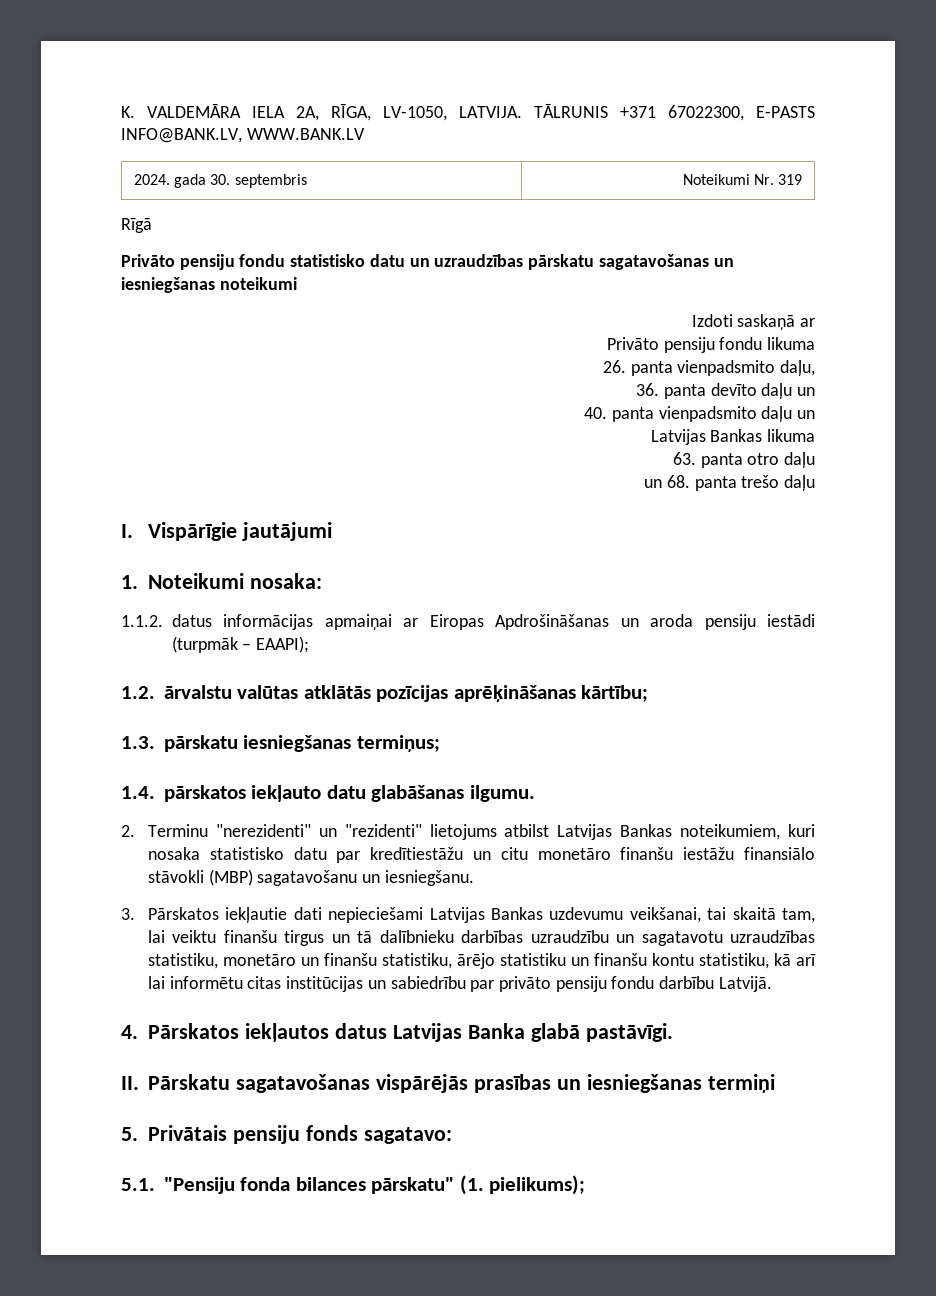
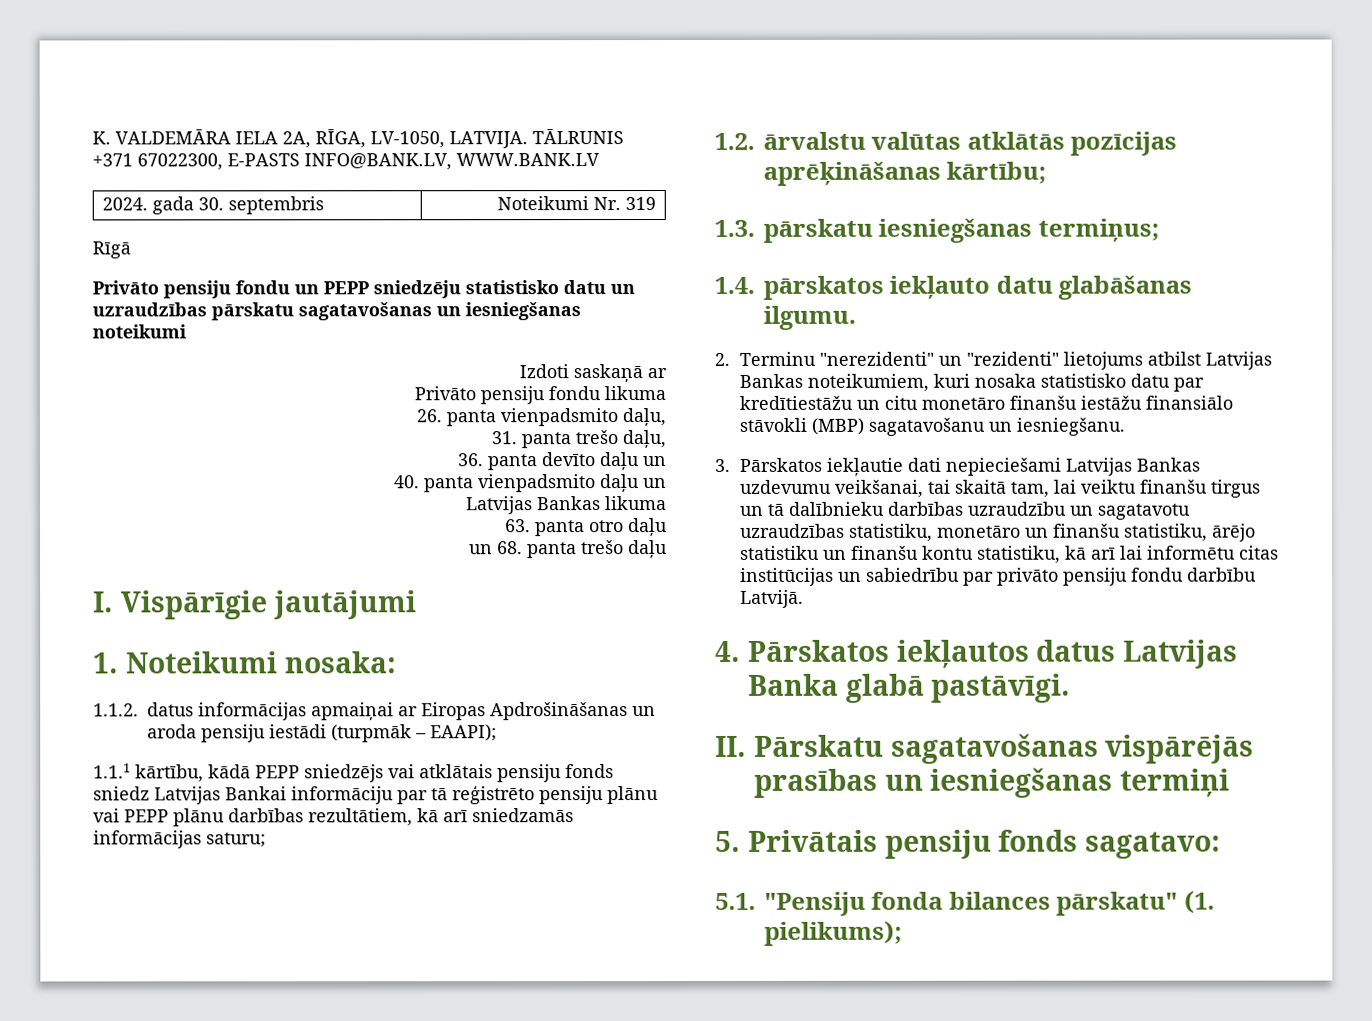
(286, 260) none -> [294,280,461,299] un PEPP sniedzēju
(815, 368) none -> [491,430,666,449] // 31. panta trešo daļu,
(310, 644) none -> [93,763,614,783] [93,786,659,805] [93,808,574,827] [93,830,266,849] // 1.1.1 kārtību, kādā PEPP sniedzējs vai atklātais pensiju fonds sniedz Latvijas Bankai informāciju par tā reģistrēto pensiju plānu vai PEPP plānu darbības rezultātiem, kā arī sniedzamās informācijas saturu;

